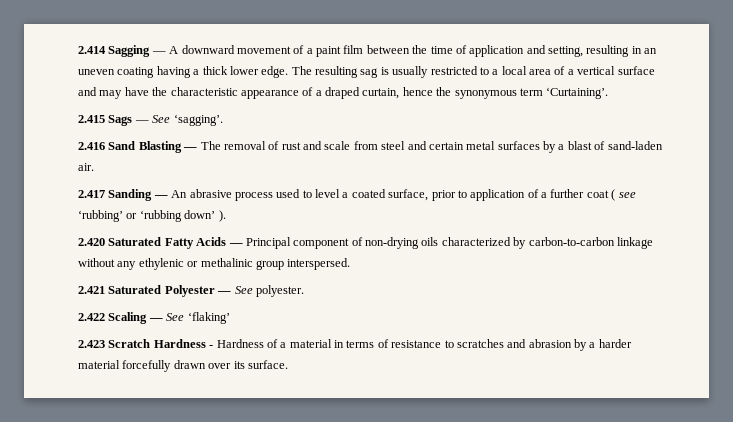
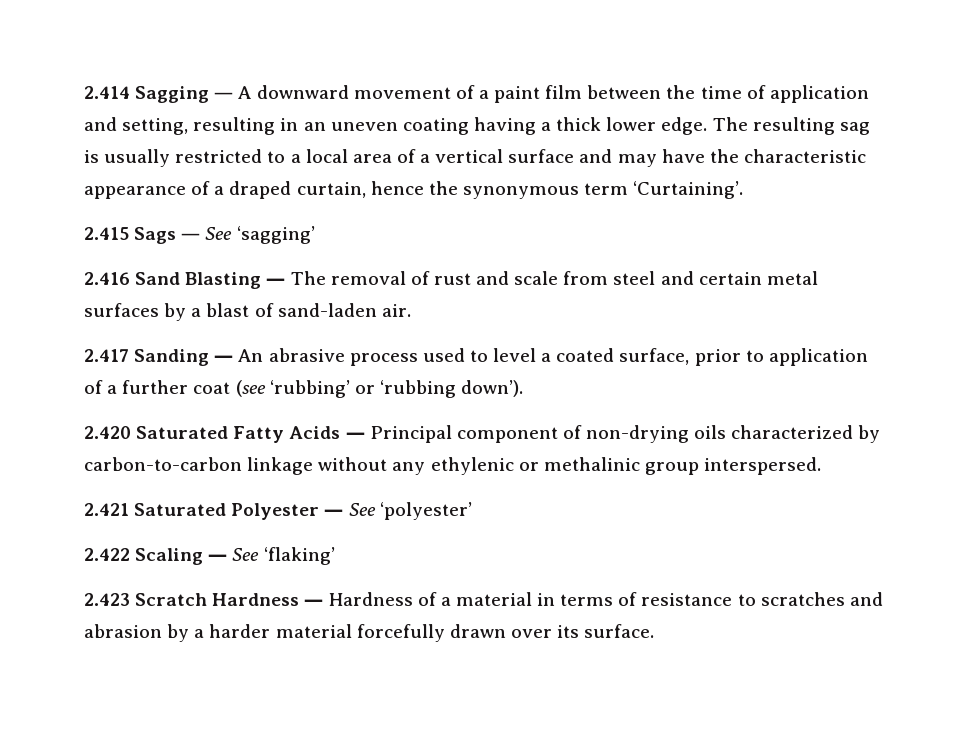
[173,114,223,126] ‘sagging’. -> [236,226,315,244] ‘sagging’
[611,189,636,201] ( see -> [235,380,266,397] (see
[184,210,226,222] down’ ). -> [461,380,524,397] down’).
[255,285,304,297] polyester. -> [379,502,472,520] ‘polyester’
[209,345,214,348] - -> [304,599,324,606] ―

